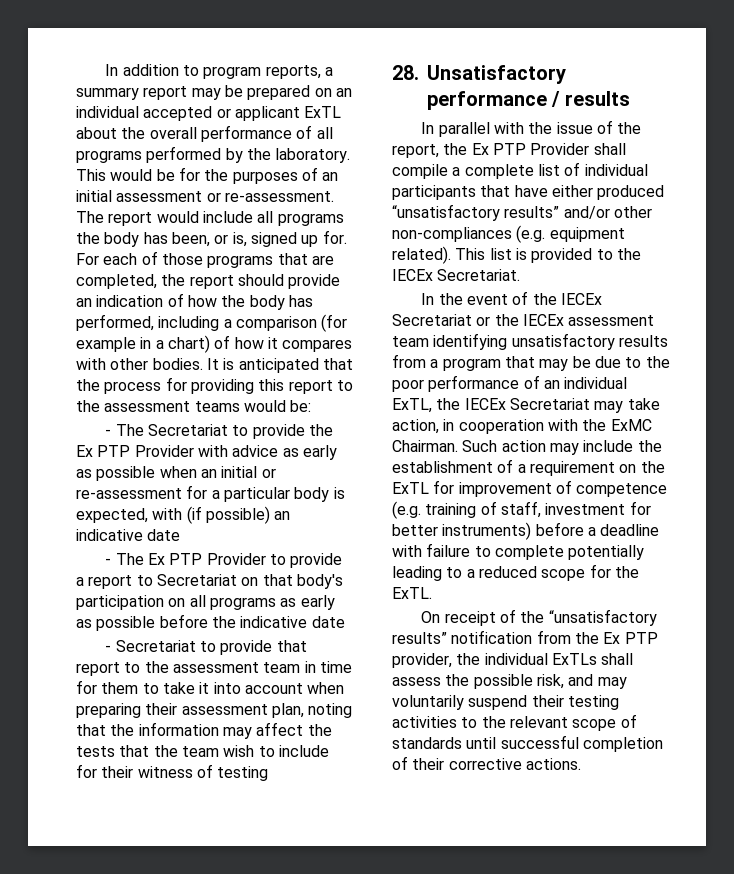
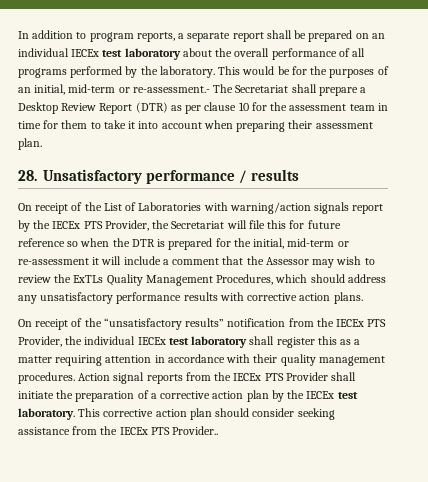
[76,86,221,100] summary report may -> [187,30,292,42] separate report shall
[143,106,342,121] accepted or applicant ExTL -> [71,48,181,60] IECEx test laboratory
[76,190,334,202] [76,211,344,226] [76,230,347,247] [76,251,334,268] [76,274,341,289] [76,293,313,310] [76,314,348,332] [76,335,353,353] [76,358,353,373] [76,377,353,394] [76,400,312,412] [105,424,334,439] [76,445,337,460] [76,466,276,481] [76,485,345,502] [76,506,291,524] [76,529,181,541] [105,553,343,568] [76,574,343,589] [76,595,335,610] [76,614,345,631] [105,640,307,655] [76,662,141,676] initial assessment or re-assessment. The report would include all programs the body has been, or is, signed up for. For each of those programs that are completed, the report should provide an indication of how the body has performed, including a comparison (for example in a chart) of how it compares with other bodies. It is anticipated that the process for providing this report to the assessment teams would be: // - The Secretariat to provide the Ex PTP Provider with advice as early as possible when an initial or re-assessment for a particular body is expected, with (if possible) an indicative date // - The Ex PTP Provider to provide a report to Secretariat on that body's participation on all programs as early as possible before the indicative date // - Secretariat to provide that report to -> [34,84,367,96] [18,102,267,114] initial, mid-term or re-assessment.- The Secretariat shall prepare a Desktop Review Report (DTR) as per clause 10 for
[271,703,353,718] [76,722,332,739] [76,745,329,757] [76,764,269,781] plan, noting that the information may affect the tests that the team wish to include for their witness of testing -> [18,138,42,150] plan.
[421,120,642,137] [392,143,626,158] [392,162,648,179] [392,185,665,200] [392,204,652,221] [392,225,625,243] [392,246,641,264] [392,269,521,281] [421,291,603,305] [392,314,655,326] [392,333,668,350] [392,354,670,371] [392,375,628,392] [392,398,660,413] [392,419,652,434] [392,440,662,455] [392,459,665,476] [392,480,668,497] [392,501,651,519] [392,522,660,540] [392,543,645,560] [392,564,639,581] [392,587,432,599] In parallel with the issue of the report, the Ex PTP Provider shall compile a complete list of individual participants that have either produced “unsatisfactory results” and/or other non-compliances (e.g. equipment related). This list is provided to the IECEx Secretariat. // In the event of the IECEx Secretariat or the IECEx assessment team identifying unsatisfactory results from a program that may be due to the poor performance of an individual ExTL, the IECEx Secretariat may take action, in cooperation with the ExMC Chairman. Such action may include the establishment of a requirement on the ExTL for improvement of competence (e.g. training of staff, investment for better instruments) before a deadline with failure to complete potentially leading to a reduced scope for the ExTL. -> [18,202,384,214] [18,220,341,232] [18,238,349,250] [18,256,375,268] [18,274,386,286] [18,292,363,304] On receipt of the List of Laboratories with warning/action signals report by the IECEx PTS Provider, the Secretariat will file this for future reference so when the DTR is prepared for the initial, mid-term or re-assessment it will include a comment that the Assessor may wish to review the ExTLs Quality Management Procedures, which should address any unsatisfactory performance results with corrective action plans.
[603,632,658,644] [392,653,634,668] [392,674,627,689] [392,695,619,710] [392,714,637,731] [392,735,663,752] [392,756,581,770] Ex PTP provider, the individual ExTLs shall assess the possible risk, and may voluntarily suspend their testing activities to the relevant scope of standards until successful completion of their corrective actions. -> [336,319,387,327] [18,336,361,348] [18,354,385,366] [18,372,357,384] [18,390,358,402] [18,408,335,420] [18,426,219,435] IECEx PTS Provider, the individual IECEx test laboratory shall register this as a matter requiring attention in accordance with their quality management procedures. Action signal reports from the IECEx PTS Provider shall initiate the preparation of a corrective action plan by the IECEx test laboratory. This corrective action plan should consider seeking assistance from the IECEx PTS Provider..

